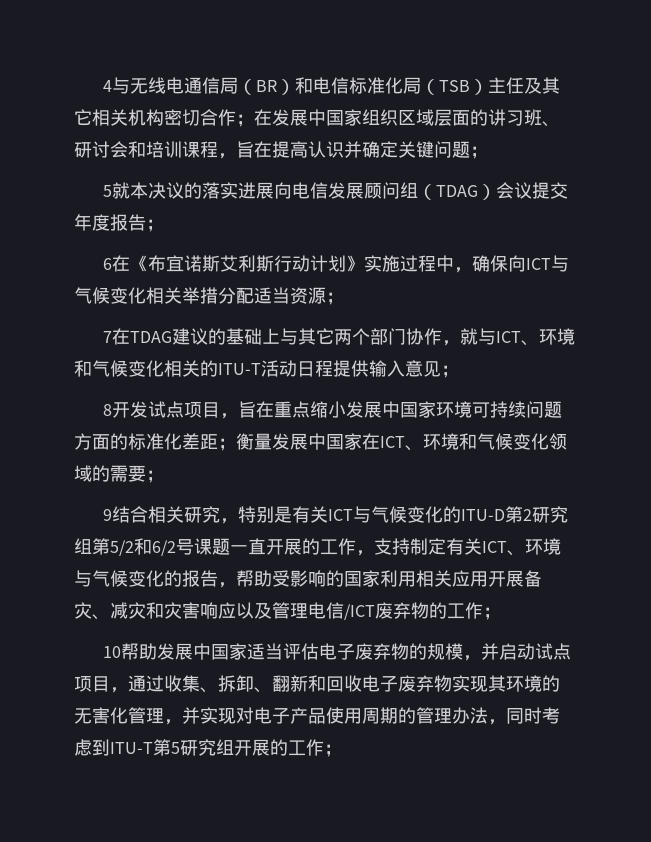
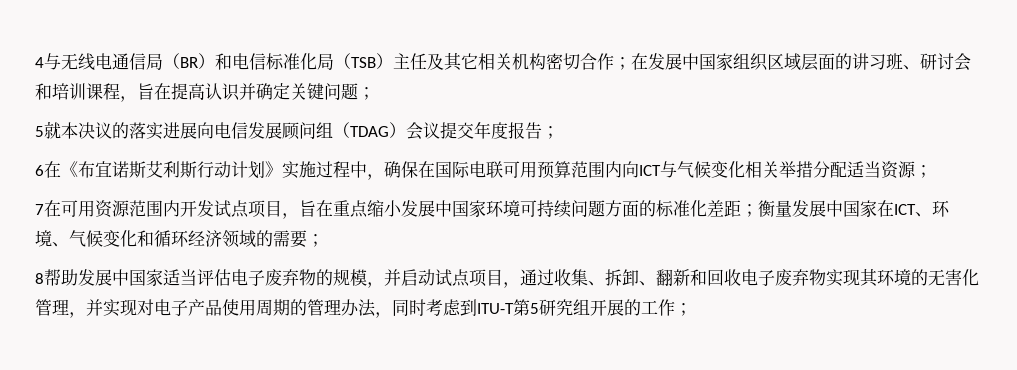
(509, 263) none -> [418,161,622,179] 在国际电联可用预算范围内
[130,328,576,346] [74,360,459,378] [103,404,113,416] TDAG建议的基础上与其它两个部门协作，就与ICT、环境和气候变化相关的ITU-T活动日程提供输入意见； // 8 -> [61,200,180,218] 可用资源范围内
[459,433,549,450] 和气候变化 -> [52,230,222,247] 、气候变化和循环经济
[103,506,569,524] [74,538,561,556] [74,570,542,588] [74,602,501,620] [103,646,122,658] 9结合相关研究，特别是有关ICT与气候变化的ITU-D第2研究组第5/2和6/2号课题一直开展的工作，支持制定有关ICT、环境与气候变化的报告，帮助受影响的国家利用相关应用开展备灾、减灾和灾害响应以及管理电信/ICT废弃物的工作； // 10 -> [35,273,44,284] 8

